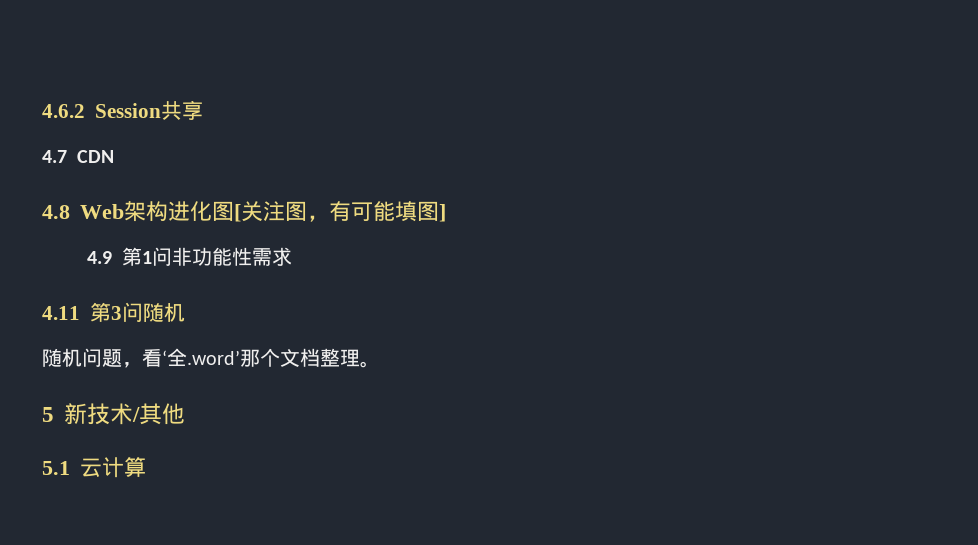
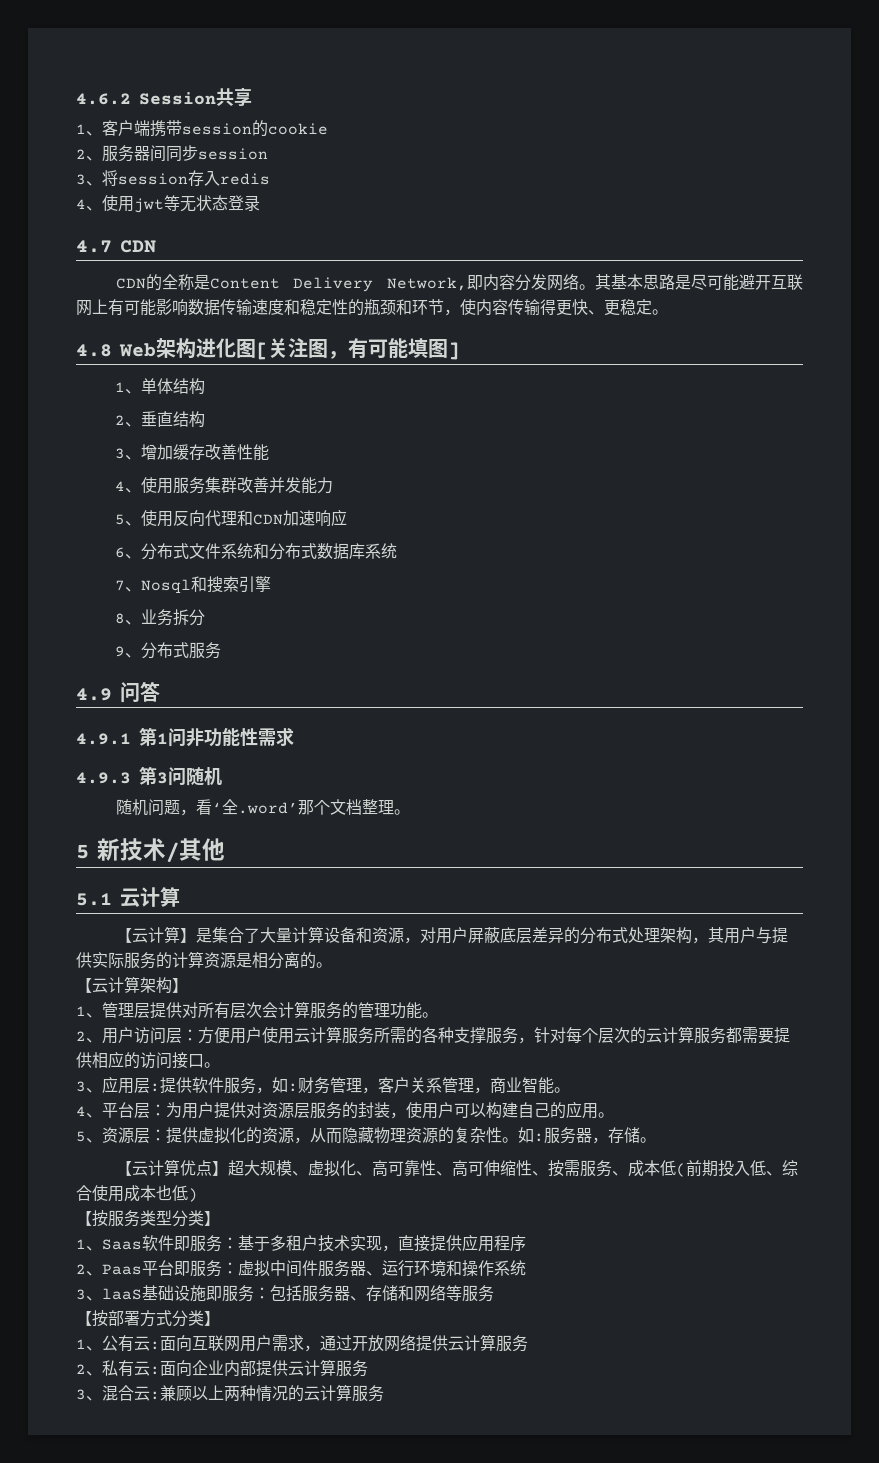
[42,150,114,163] 4.7 CDN -> [76,120,328,137] [76,145,268,162] [76,170,270,186] [76,195,260,213] [76,240,156,253] [115,273,803,292] [76,299,668,316] 1、客户端携带session的cookie // 2、服务器间同步session // 3、将session存入redis // 4、使用jwt等无状态登录 // 4.7 CDN // CDN的全称是Content Delivery Network,即内容分发网络。其基本思路是尽可能避开互联网上有可能影响数据传输速度和稳定性的瓶颈和环节，使内容传输得更快、更稳定。
[86,251,112,264] 4.9 -> [114,378,205,395] [114,411,205,428] [114,444,269,461] [114,477,333,494] [114,509,347,527] [114,543,397,560] [114,576,271,594] [114,609,205,626] [114,642,221,659] [76,681,160,703] [76,733,131,745] 1、单体结构 // 2、垂直结构 // 3、增加缓存改善性能 // 4、使用服务集群改善并发能力 // 5、使用反向代理和CDN加速响应 // 6、分布式文件系统和分布式数据库系统 // 7、Nosql和搜索引擎 // 8、业务拆分 // 9、分布式服务 // 4.9问答 // 4.9.1
[42,306,80,320] 4.11 -> [76,772,131,784] 4.9.3
(146, 467) none -> [115,926,788,944] [76,951,332,969] [76,976,188,994] [76,1001,438,1019] [76,1026,790,1044] [76,1051,220,1069] [76,1076,570,1094] [76,1101,614,1119] [76,1127,656,1144] [115,1159,798,1177] [76,1185,198,1202] [76,1210,220,1227] [76,1234,526,1252] [76,1260,526,1277] [76,1284,494,1302] [76,1310,220,1327] [76,1334,528,1352] [76,1359,368,1377] [76,1384,384,1402] // 【云计算】是集合了大量计算设备和资源，对用户屏蔽底层差异的分布式处理架构，其用户与提供实际服务的计算资源是相分离的。 // 【云计算架构】 // 1、管理层提供对所有层次会计算服务的管理功能。 // 2、用户访问层：方便用户使用云计算服务所需的各种支撑服务，针对每个层次的云计算服务都需要提供相应的访问接口。 // 3、应用层:提供软件服务，如:财务管理，客户关系管理，商业智能。 // 4、平台层：为用户提供对资源层服务的封装，使用户可以构建自己的应用。 // 5、资源层：提供虚拟化的资源，从而隐藏物理资源的复杂性。如:服务器，存储。 // 【云计算优点】超大规模、虚拟化、高可靠性、高可伸缩性、按需服务、成本低(前期投入低、综合使用成本也低) // 【按服务类型分类】 // 1、Saas软件即服务：基于多租户技术实现，直接提供应用程序 // 2、Paas平台即服务：虚拟中间件服务器、运行环境和操作系统 // 3、laaS基础设施即服务：包括服务器、存储和网络等服务 // 【按部署方式分类】 // 1、公有云:面向互联网用户需求，通过开放网络提供云计算服务 // 2、私有云:面向企业内部提供云计算服务 // 3、混合云:兼顾以上两种情况的云计算服务

